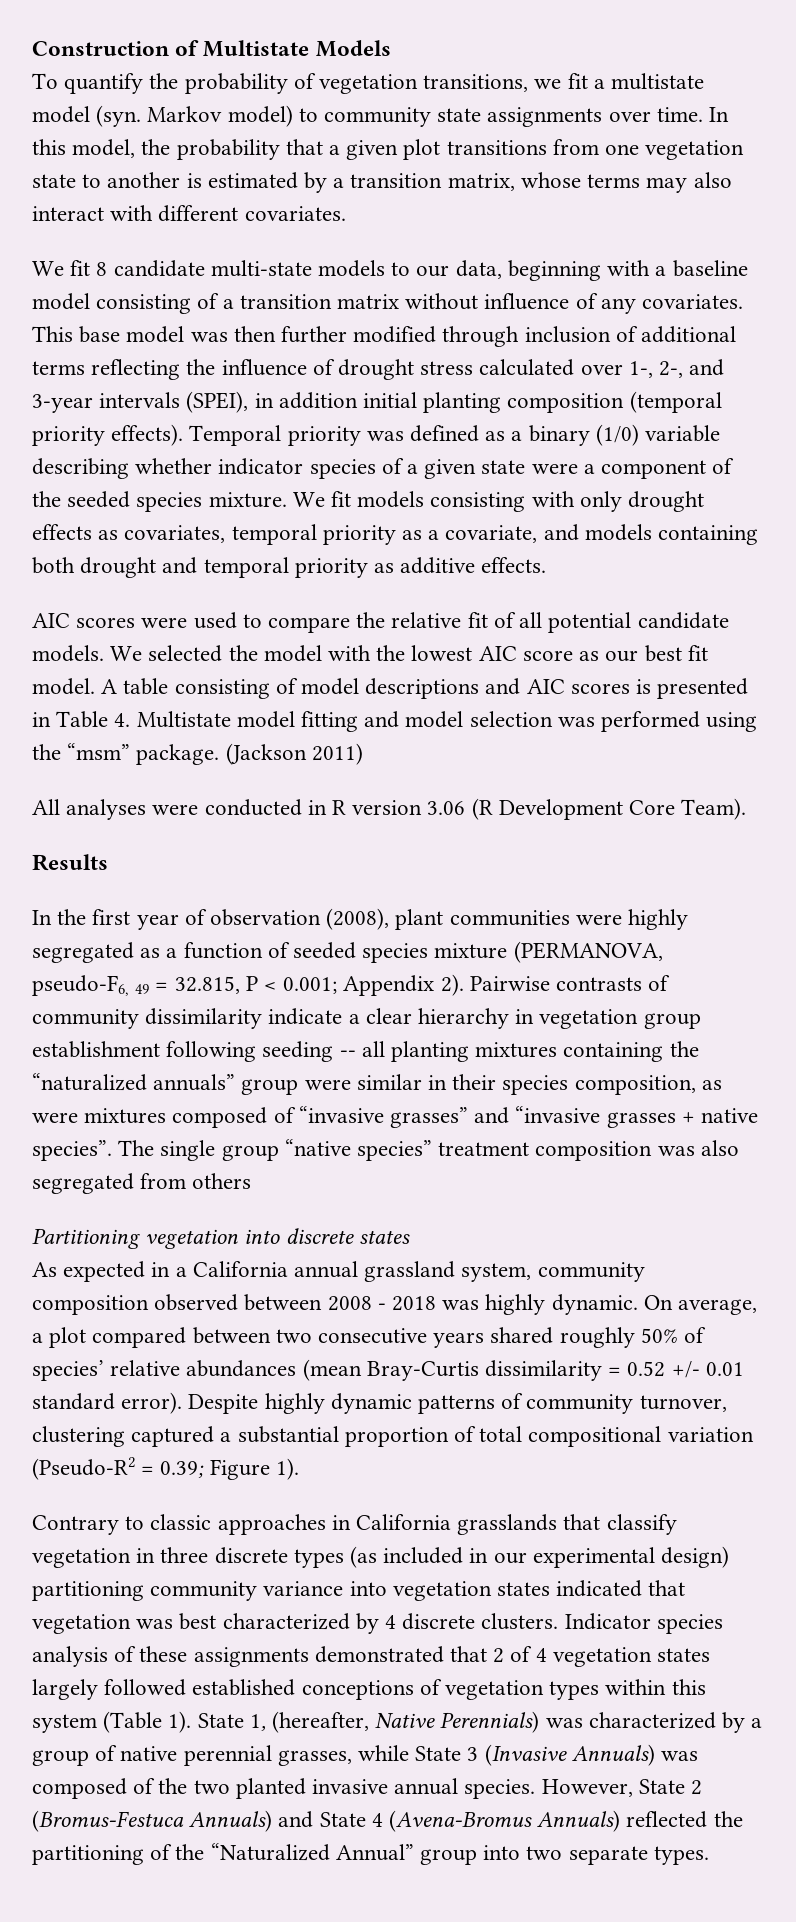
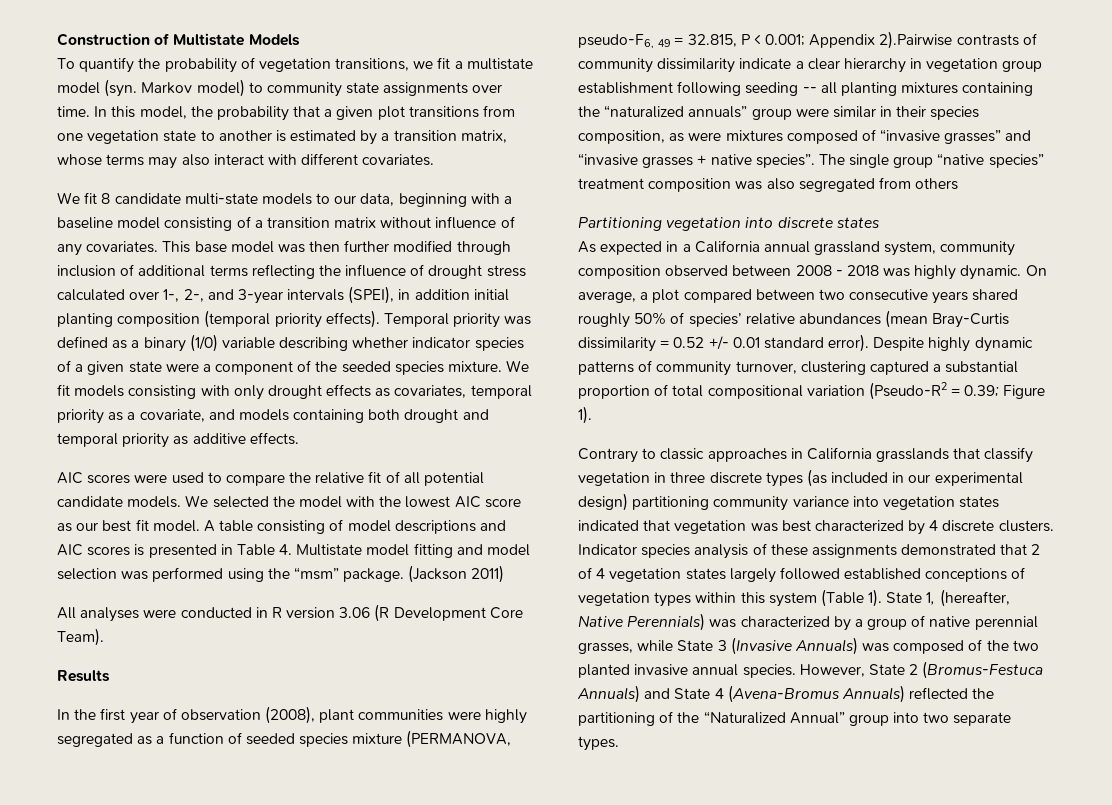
[440,974,550,996] 2). Pairwise -> [879,31,953,49] 2).Pairwise

